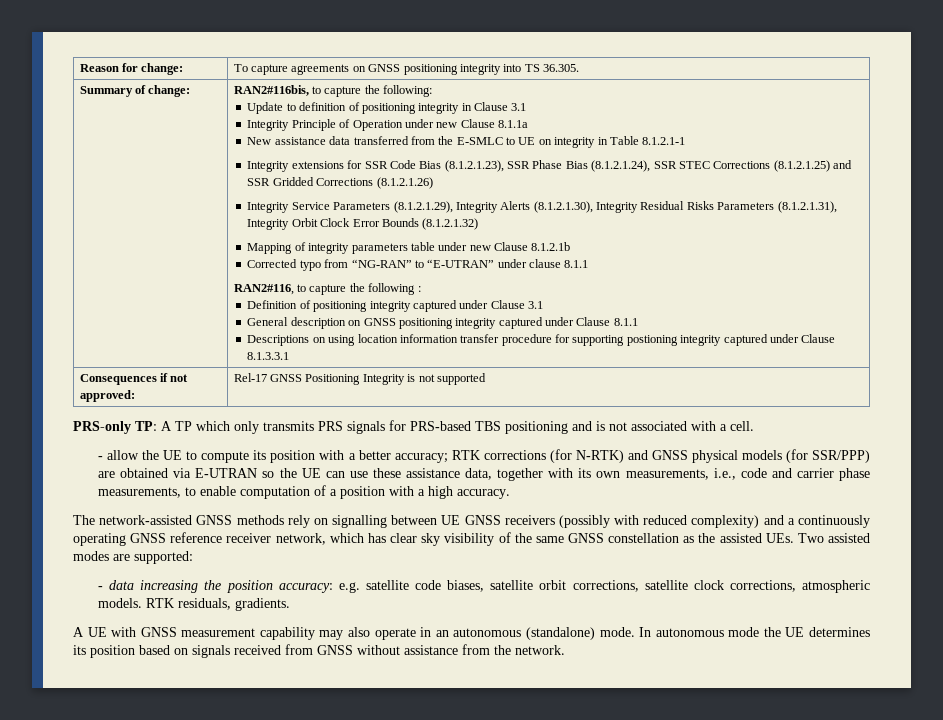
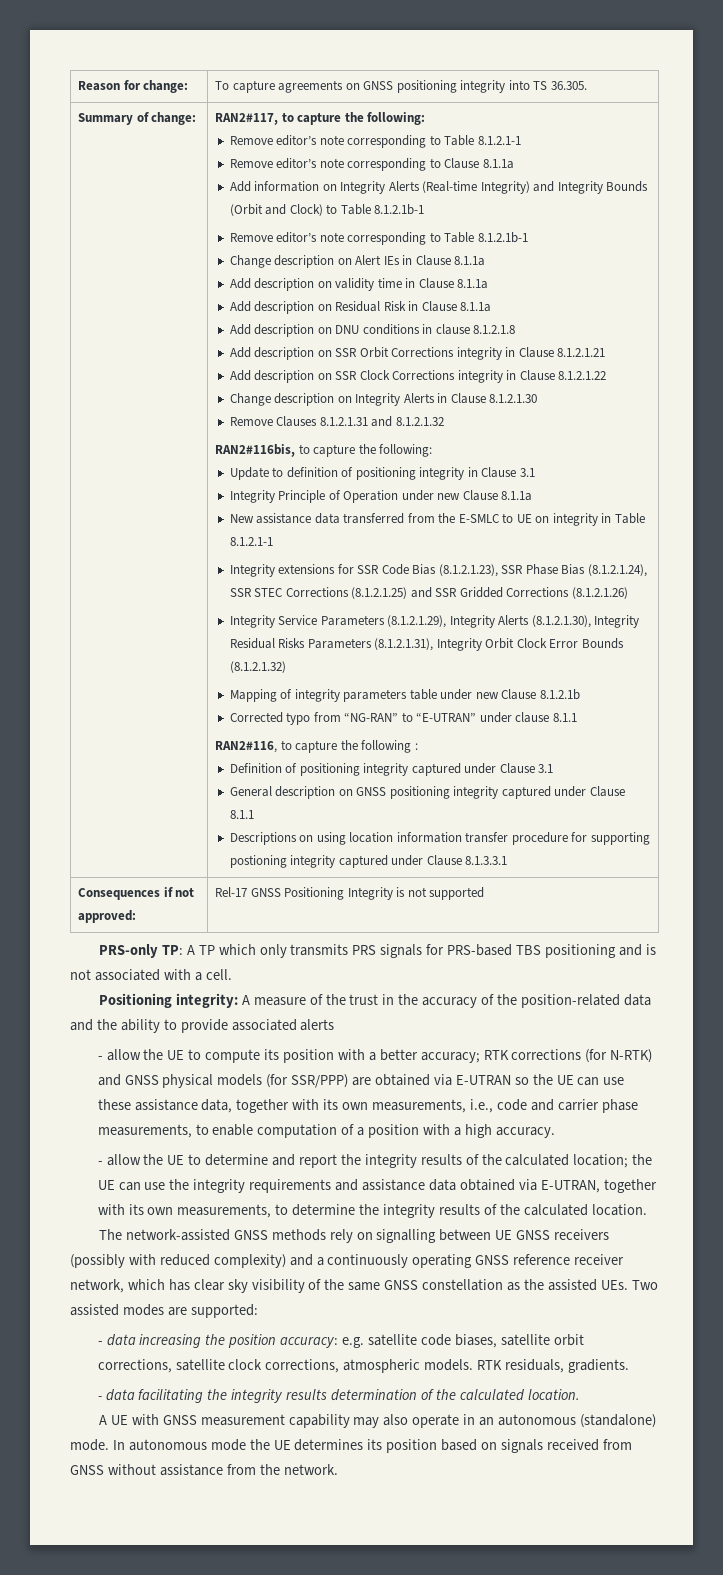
(191, 91) none -> [215,112,426,125] [229,135,521,148] [229,158,514,171] [229,181,649,194] [229,204,425,216] [229,232,528,245] [229,255,486,268] [229,278,489,291] [229,301,492,314] [229,324,516,337] [229,347,606,360] [229,370,607,383] [229,393,538,406] [229,416,444,427] RAN2#117, to capture the following: // Remove editor’s note corresponding to Table 8.1.2.1-1 // Remove editor’s note corresponding to Clause 8.1.1a // Add information on Integrity Alerts (Real-time Integrity) and Integrity Bounds (Orbit and Clock) to Table 8.1.2.1b-1 // Remove editor’s note corresponding to Table 8.1.2.1b-1 // Change description on Alert IEs in Clause 8.1.1a // Add description on validity time in Clause 8.1.1a // Add description on Residual Risk in Clause 8.1.1a // Add description on DNU conditions in clause 8.1.2.1.8 // Add description on SSR Orbit Corrections integrity in Clause 8.1.2.1.21 // Add description on SSR Clock Corrections integrity in Clause 8.1.2.1.22 // Change description on Integrity Alerts in Clause 8.1.2.1.30 // Remove Clauses 8.1.2.1.31 and 8.1.2.1.32 //
(754, 426) none -> [98,993,651,1008] [70,1019,335,1033] // Positioning integrity: A measure of the trust in the accuracy of the position-related data and the ability to provide associated alerts
(511, 494) none -> [97,1154,653,1168] [97,1179,657,1193] [97,1204,647,1218] // - allow the UE to determine and report the integrity results of the calculated location; the UE can use the integrity requirements and assistance data obtained via E-UTRAN, together with its own measurements, to determine the integrity results of the calculated location.
(291, 604) none -> [97,1389,580,1403] // - data facilitating the integrity results determination of the calculated location.

